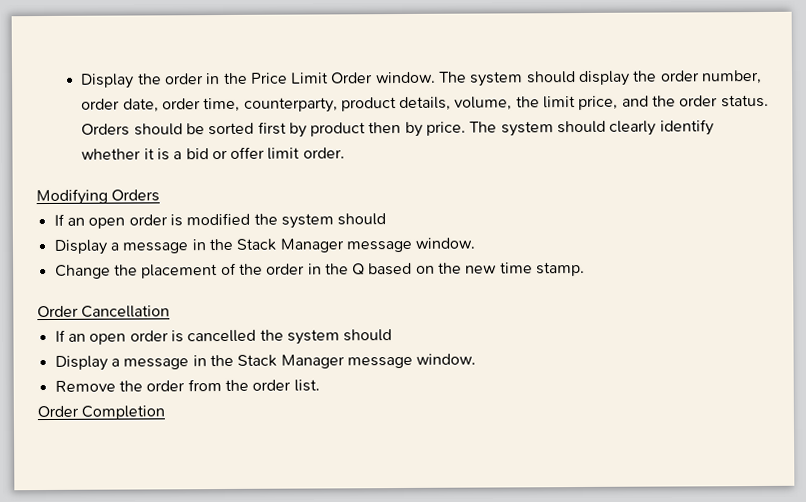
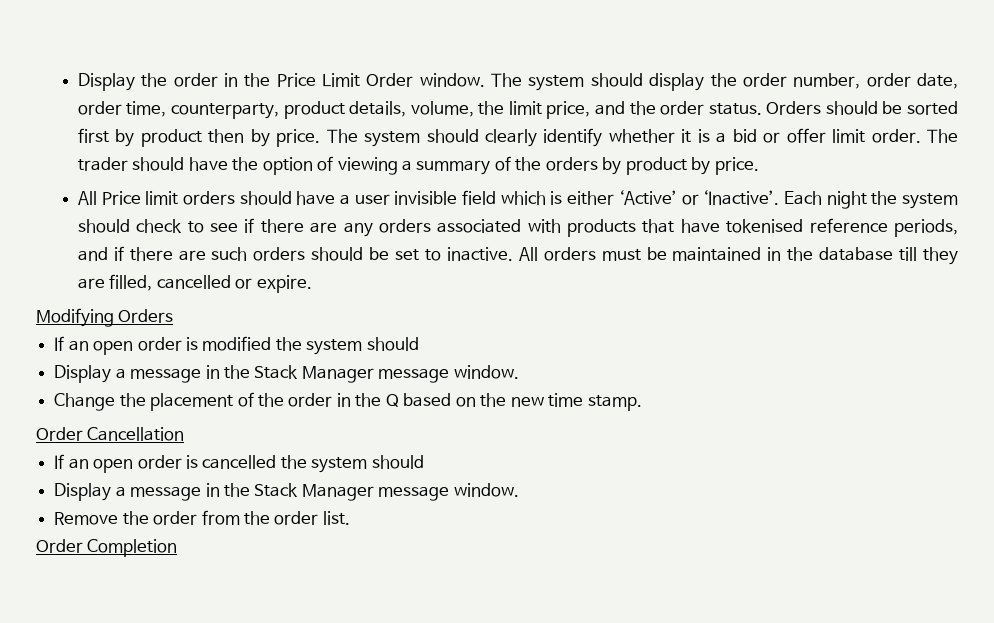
(345, 153) none -> [926,129,958,143] [77,156,759,175] [77,190,958,209] [77,218,959,237] [77,246,959,265] [77,274,312,293] The trader should have the option of viewing a summary of the orders by product by price. // All Price limit orders should have a user invisible field which is either ‘Active’ or ‘Inactive’. Each night the system should check to see if there are any orders associated with products that have tokenised reference periods, and if there are such orders should be set to inactive. All orders must be maintained in the database till they are filled, cancelled or expire.

